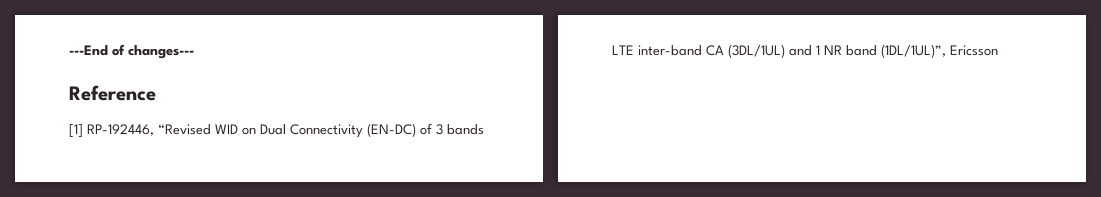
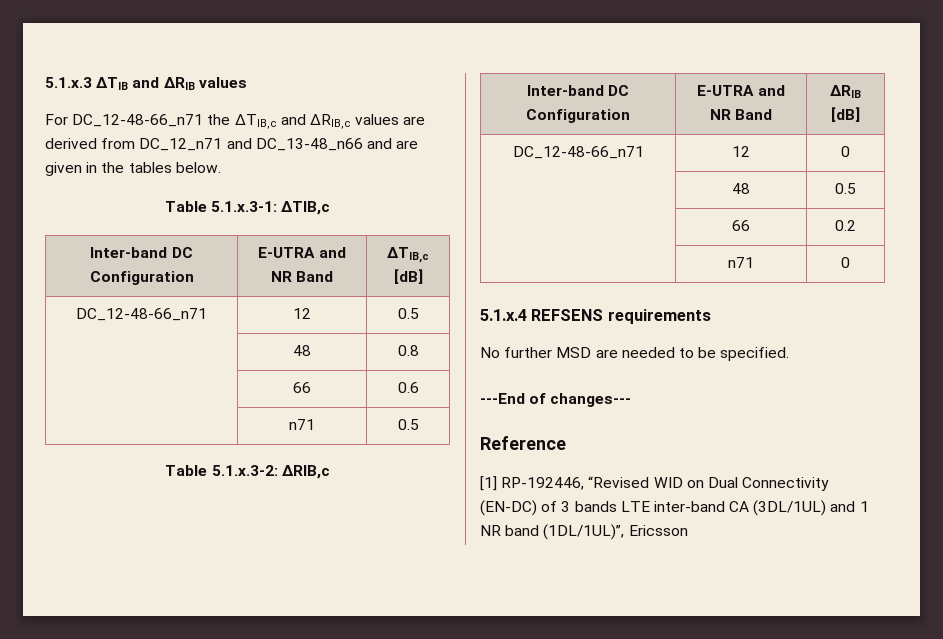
(69, 50) none -> [45,77,247,90] [45,114,426,129] [45,138,419,151] [45,162,221,176] [164,201,331,215] [90,247,193,258] [89,271,194,285] [258,247,346,258] [270,271,334,282] [387,247,429,263] [393,269,423,284] [76,308,207,321] [293,308,311,319] [397,308,419,319] [293,345,311,356] [397,345,419,356] [293,382,311,393] [397,382,419,393] [289,419,315,430] [397,419,419,430] [165,465,330,479] [526,85,630,96] [526,109,630,123] [697,85,785,96] [709,109,773,120] [830,85,861,98] [831,107,860,122] [512,146,644,159] [732,146,750,157] [841,146,850,157] [732,183,750,194] [835,183,856,194] [732,220,750,231] [835,220,856,231] [728,257,754,268] [841,257,850,268] [480,309,711,324] [480,347,790,361] 5.1.x.3 ∆TIB and ∆RIB values // For DC_12-48-66_n71 the ΔTIB,c and ΔRIB,c values are derived from DC_12_n71 and DC_13-48_n66 and are given in the tables below. // Table 5.1.x.3-1: ΔTIB,c // Inter-band DC Configuration | E-UTRA and NR Band | ΔTIB,c [dB] // DC_12-48-66_n71 | 12 | 0.5 // | 48 | 0.8 // | 66 | 0.6 // | n71 | 0.5 // Table 5.1.x.3-2: ΔRIB,c // Inter-band DC Configuration | E-UTRA and NR Band | ΔRIB [dB] // DC_12-48-66_n71 | 12 | 0 // | 48 | 0.5 // | 66 | 0.2 // | n71 | 0 // 5.1.x.4 REFSENS requirements // No further MSD are needed to be specified. //

